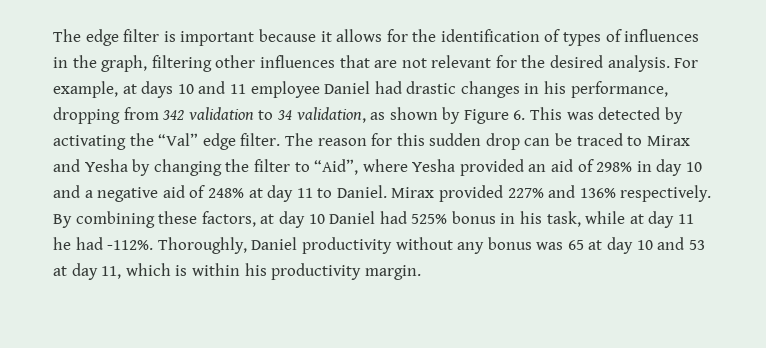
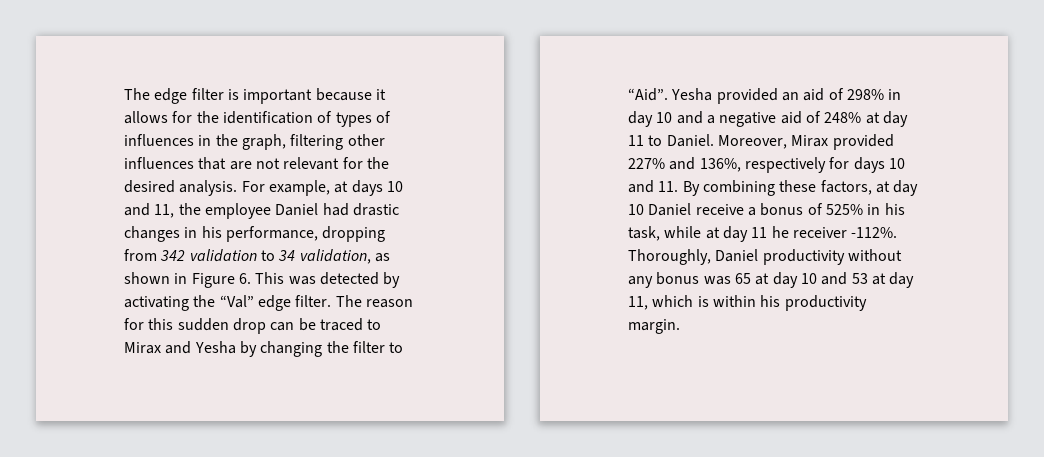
[229,84,246,94] 11 -> [154,203,201,218] 11, the
[442,107,461,124] by -> [174,273,188,284] in
[314,159,408,175] “Aid”, where -> [628,88,668,101] “Aid”.
(387, 191) none -> [717,135,787,149] Moreover,
[579,185,712,202] 136% respectively. -> [699,157,905,173] [628,180,679,193] 136%, respectively for days 10 and 11.
[379,211,496,224] had 525% bonus -> [695,203,863,216] receive a bonus of 525%
[75,237,103,250] had -> [792,227,847,238] receiver

